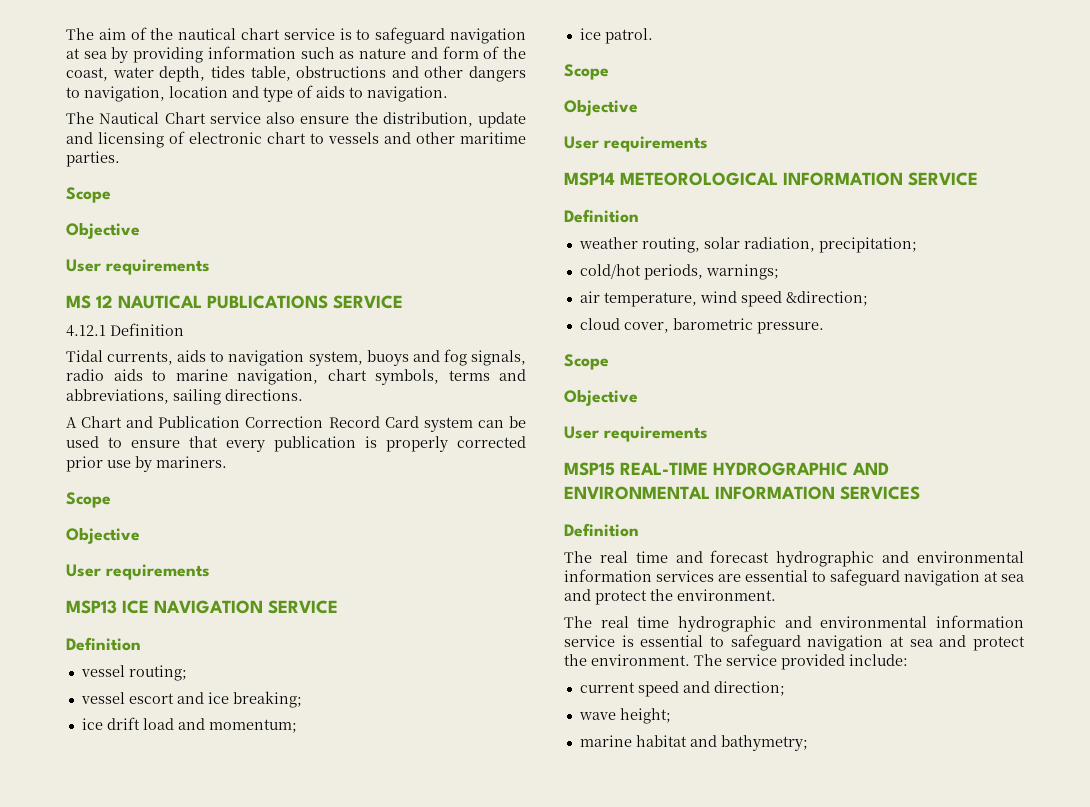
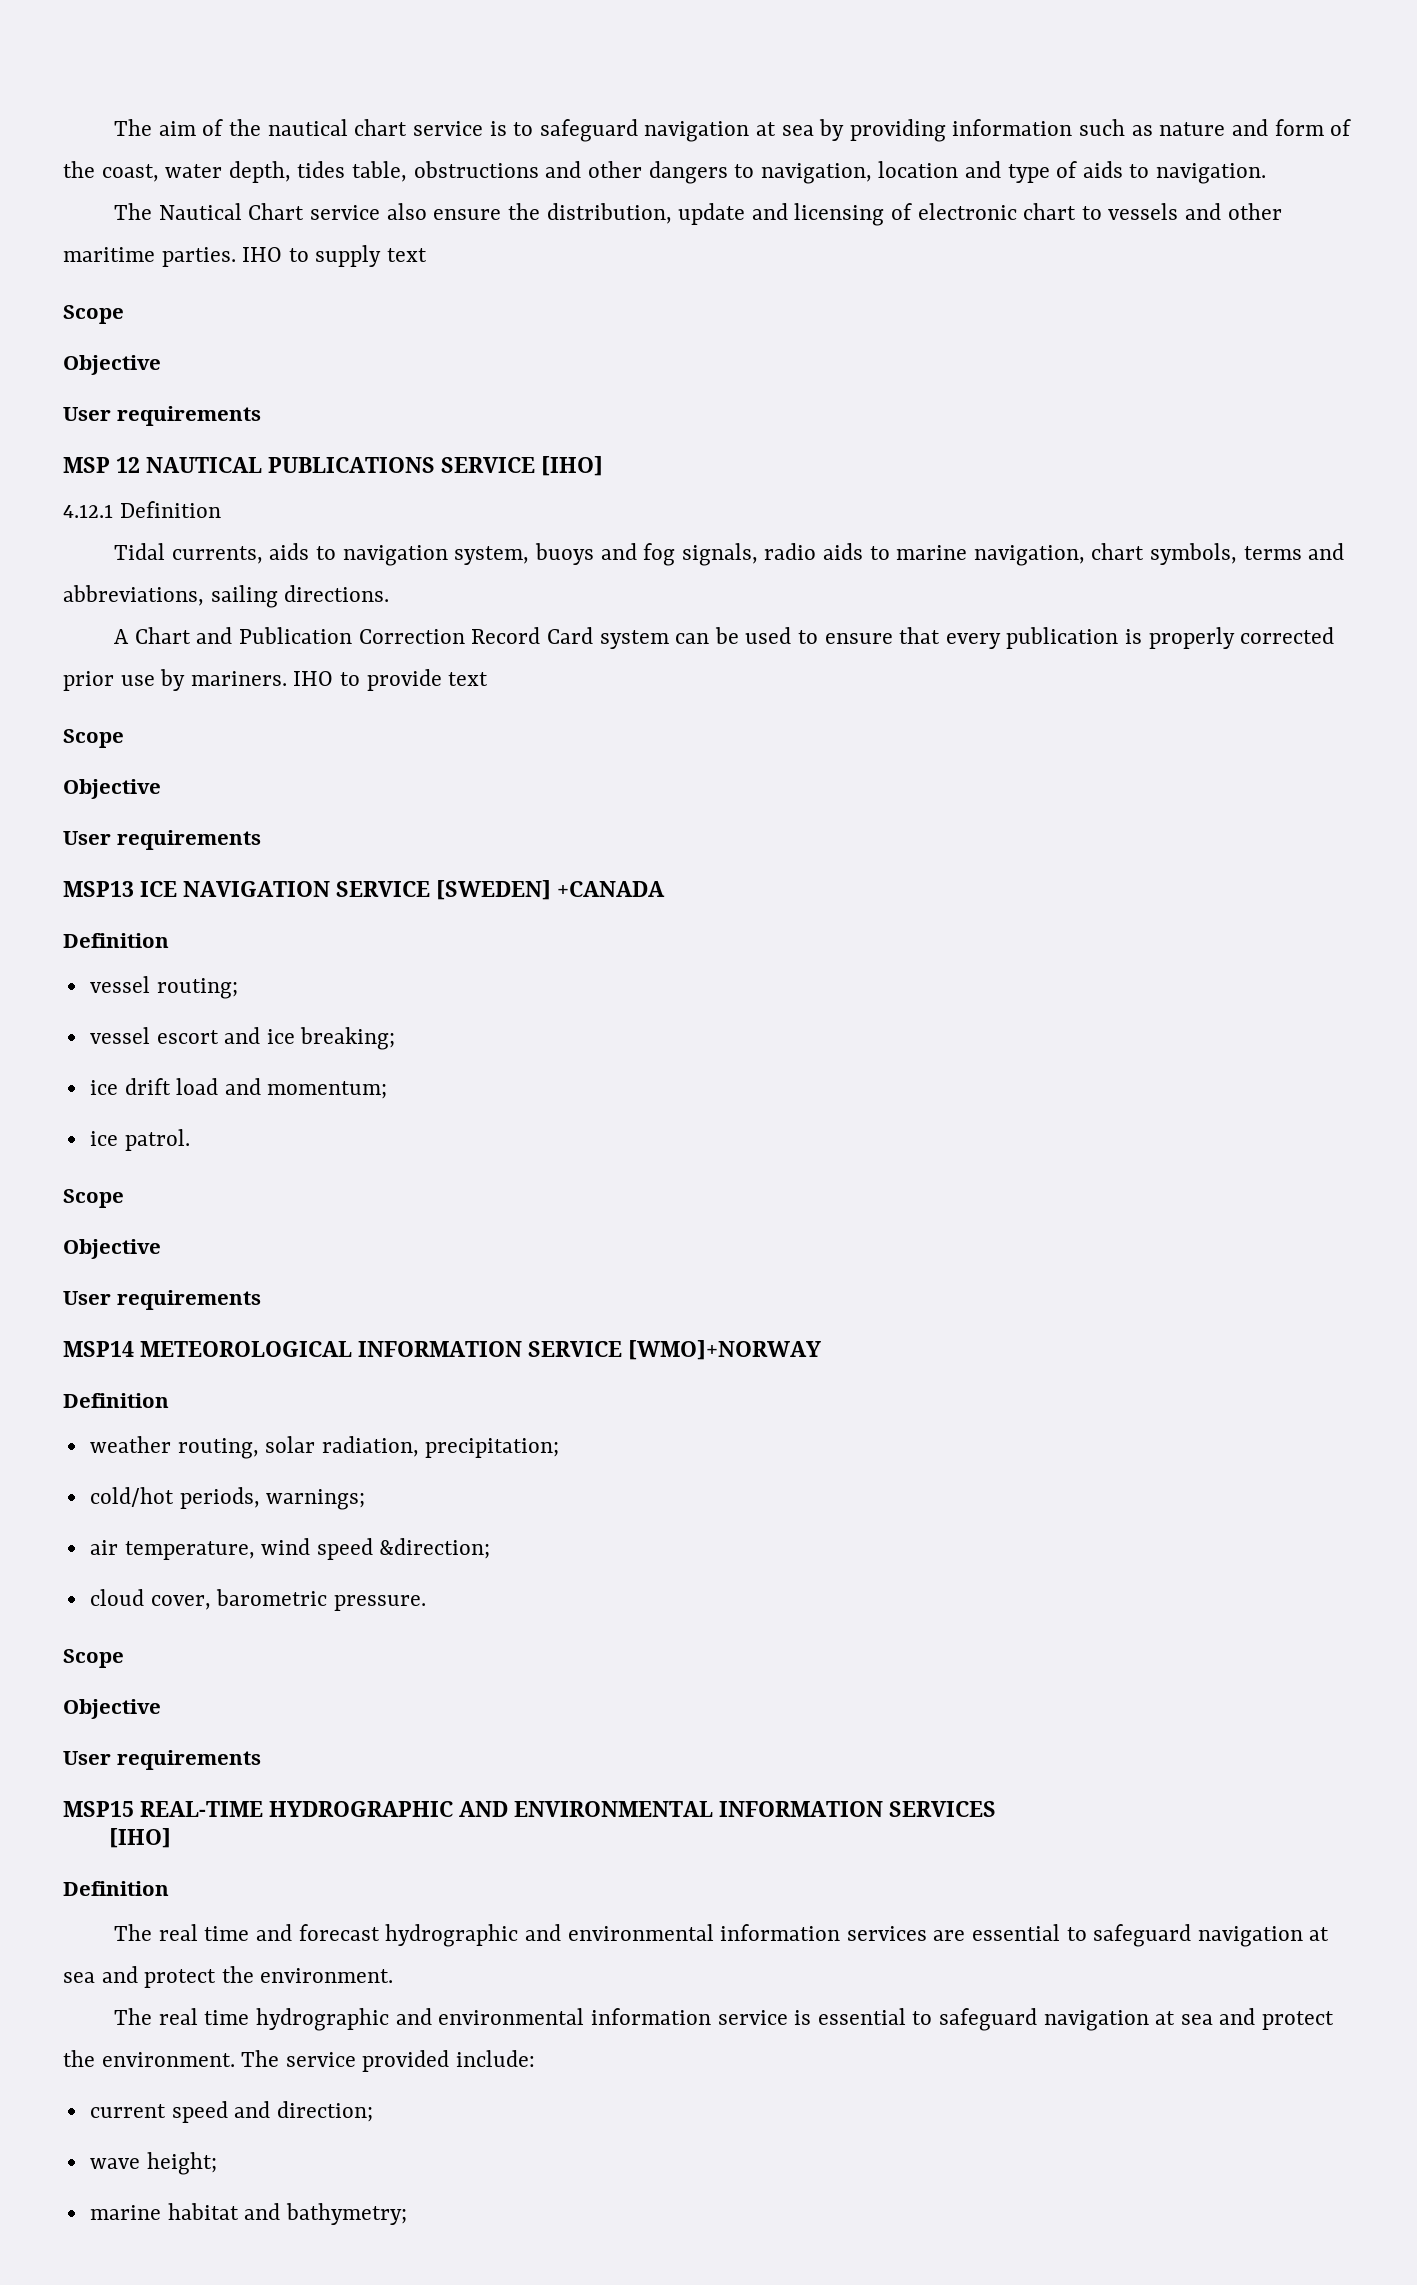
[66,187,111,203] [66,222,140,239] [66,259,210,275] [66,295,91,309] // Scope // Objective // User requirements // MS -> [242,245,428,267] [63,305,124,324] [63,355,161,375] [63,406,261,426] [63,457,110,473] IHO to supply text // Scope // Objective // User requirements // MSP
(403, 302) none -> [541,456,603,476] [IHO]
(227, 462) none -> [293,669,489,691] IHO to provide text
(338, 607) none -> [436,880,665,900] [SWEDEN] +CANADA
(978, 179) none -> [628,1340,821,1360] [WMO]+NORWAY
(920, 493) none -> [108,1828,171,1848] // [IHO]

